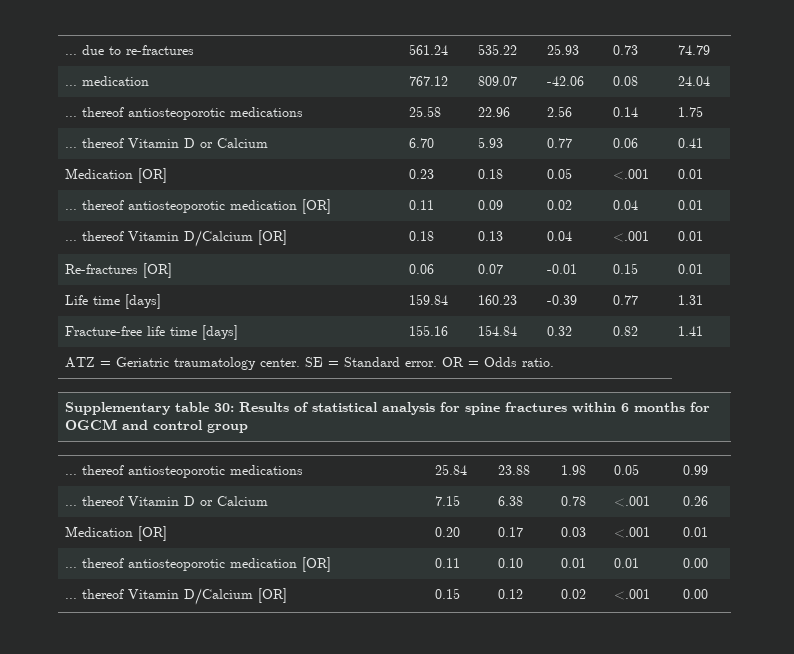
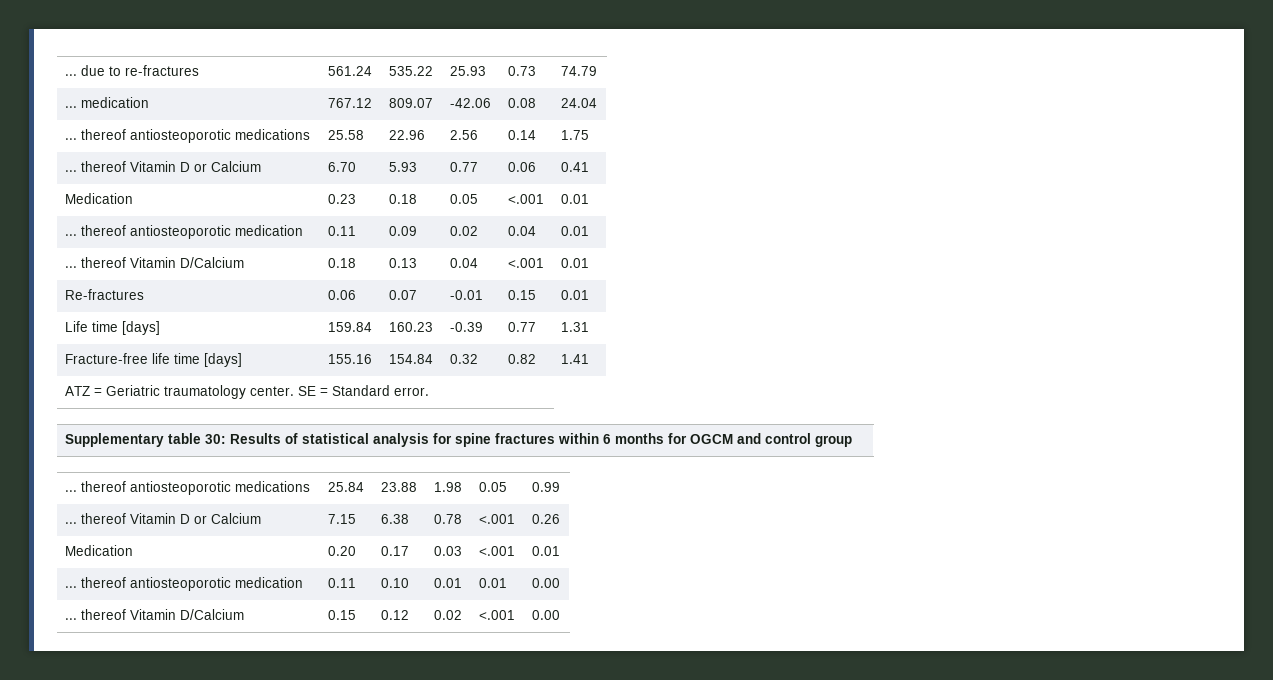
[138,168,168,183] [OR] -> (133, 198) none
[302,199,332,214] [OR] -> (303, 230) none
[258,230,288,245] [OR] -> (244, 262) none
[143,263,173,278] [OR] -> (144, 294) none
[442,357,555,367] OR = Odds ratio. -> (429, 391) none
[138,526,168,541] [OR] -> (133, 550) none
[302,557,332,572] [OR] -> (303, 582) none
[258,588,288,603] [OR] -> (244, 614) none

